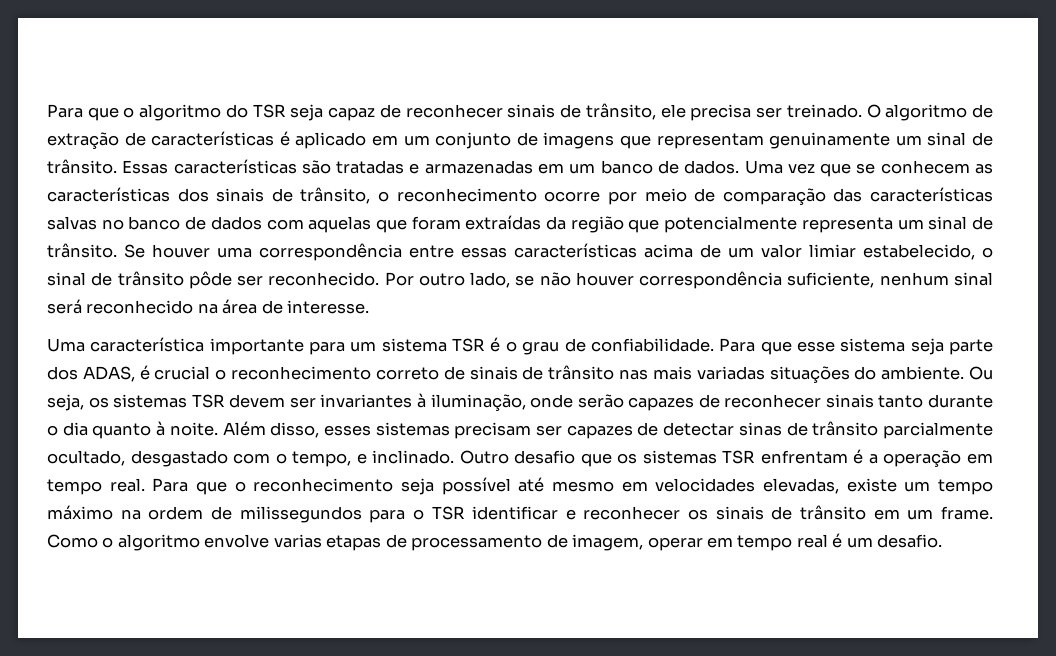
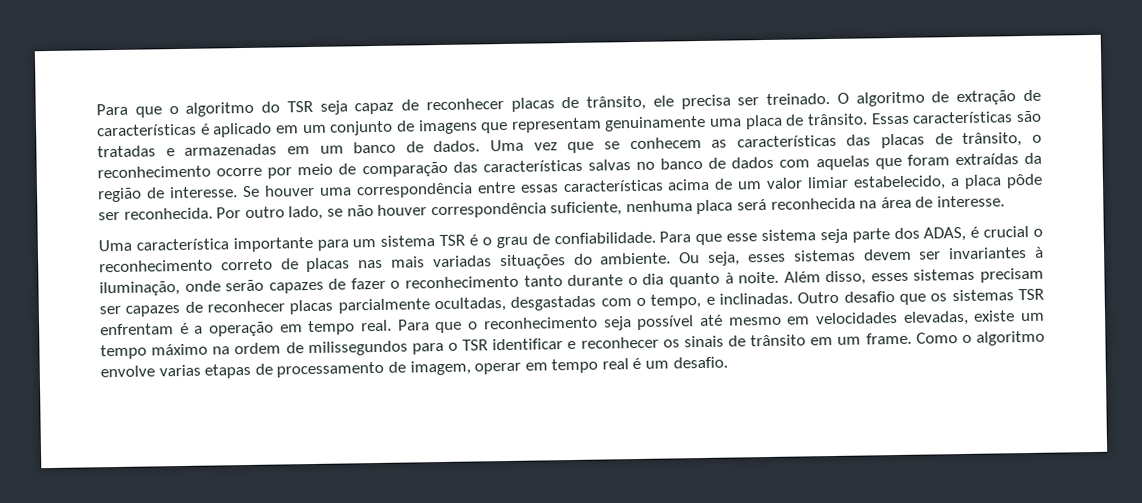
[507,104,556,118] sinais -> [510,97,555,112] placas
[895,132,967,146] um sinal -> [709,114,783,130] uma placa
[177,188,265,202] dos sinais -> [846,133,926,149] das placas
[628,216,994,233] [47,243,117,258] que potencialmente representa um sinal de trânsito. -> [145,186,238,199] de interesse.
[982,247,993,258] [47,271,184,286] o sinal de trânsito -> [950,174,1003,189] a placa
[268,272,380,286] reconhecido. -> [123,207,213,220] reconhecida.
[879,272,993,286] [47,299,194,314] nenhum sinal será reconhecido -> [625,197,856,215] nenhuma placa será reconhecida
[469,365,615,380] sinais de trânsito -> [306,257,351,273] placas
[88,394,225,408] os sistemas TSR -> [747,249,856,263] esses sistemas
[724,394,874,408] reconhecer sinais -> [350,275,520,290] fazer o reconhecimento
[663,421,994,439] [47,450,228,467] detectar sinas de trânsito parcialmente ocultado, desgastado -> [207,295,597,315] reconhecer placas parcialmente ocultadas, desgastadas
[372,450,455,464] inclinado. -> [719,292,794,305] inclinadas.

